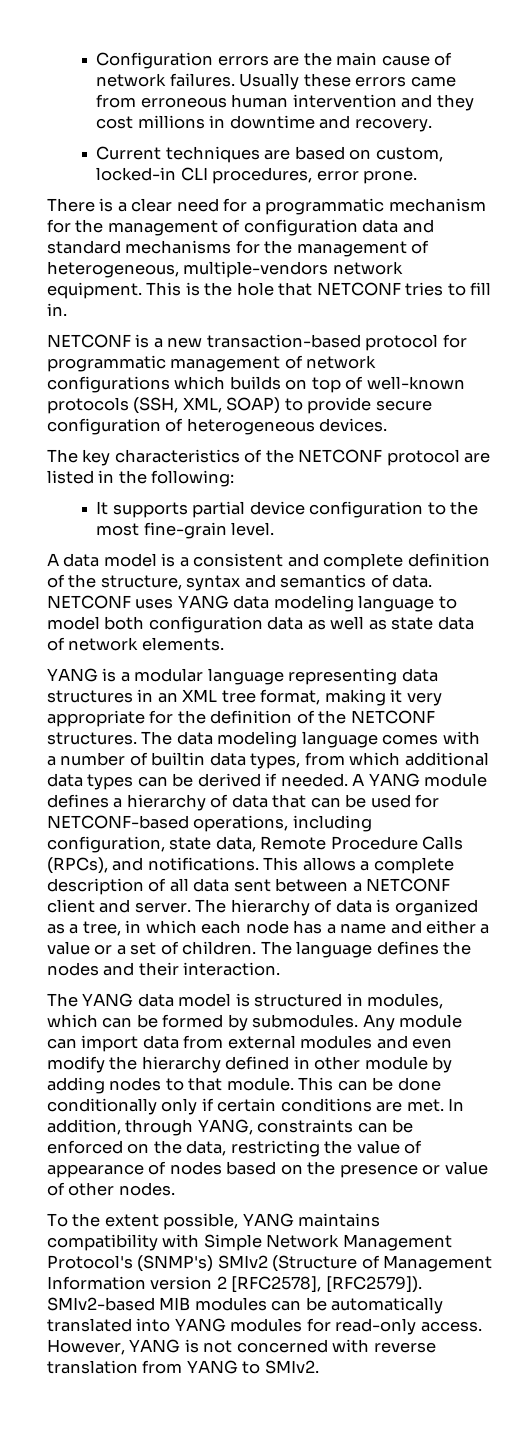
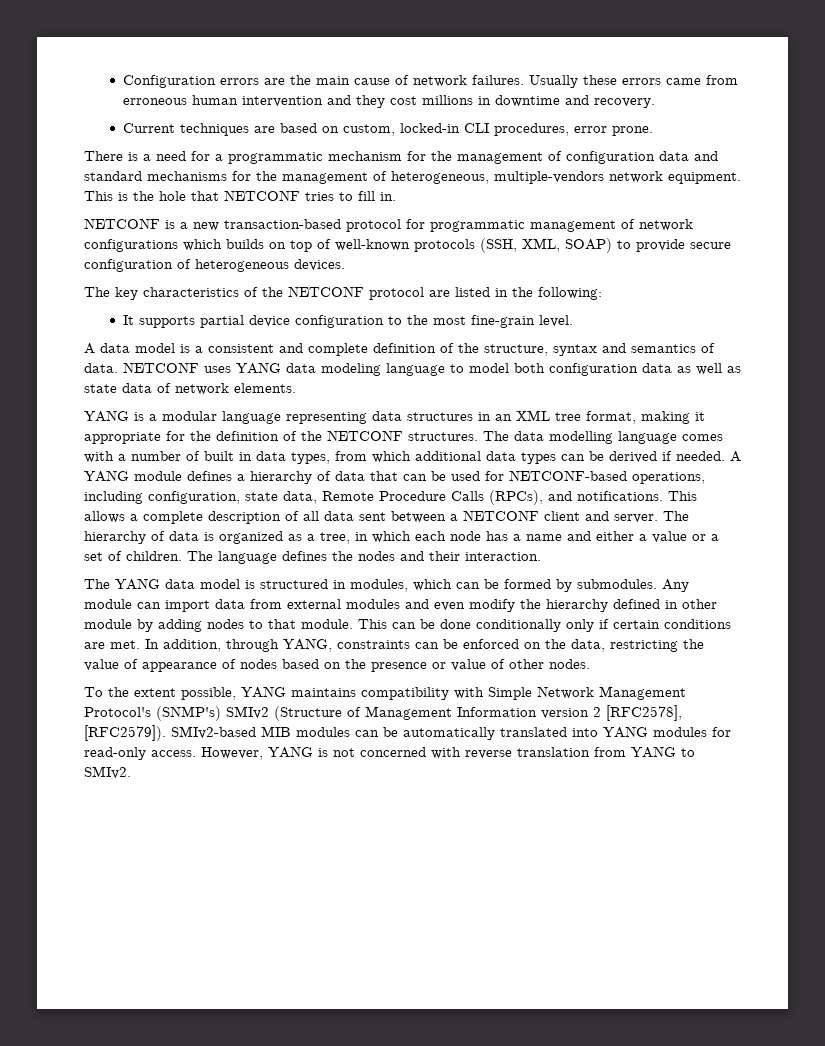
[131,198,173,212] clear -> (151, 157) none
[406,692,442,706] very -> (705, 416) none
[217,731,298,748] modeling -> [549,431,613,444] modelling
[151,752,206,766] builtin -> [204,451,252,461] built in

